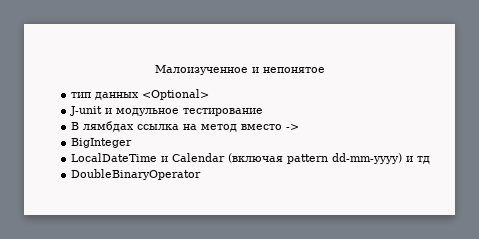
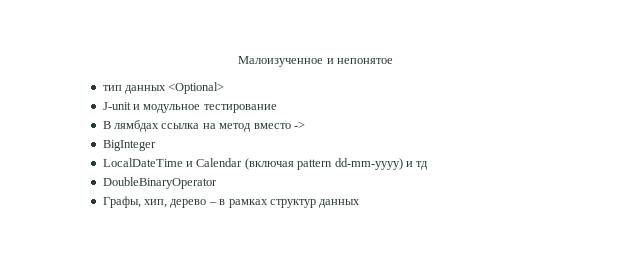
(202, 174) none -> [102,196,361,208] // Графы, хип, дерево – в рамках структур данных

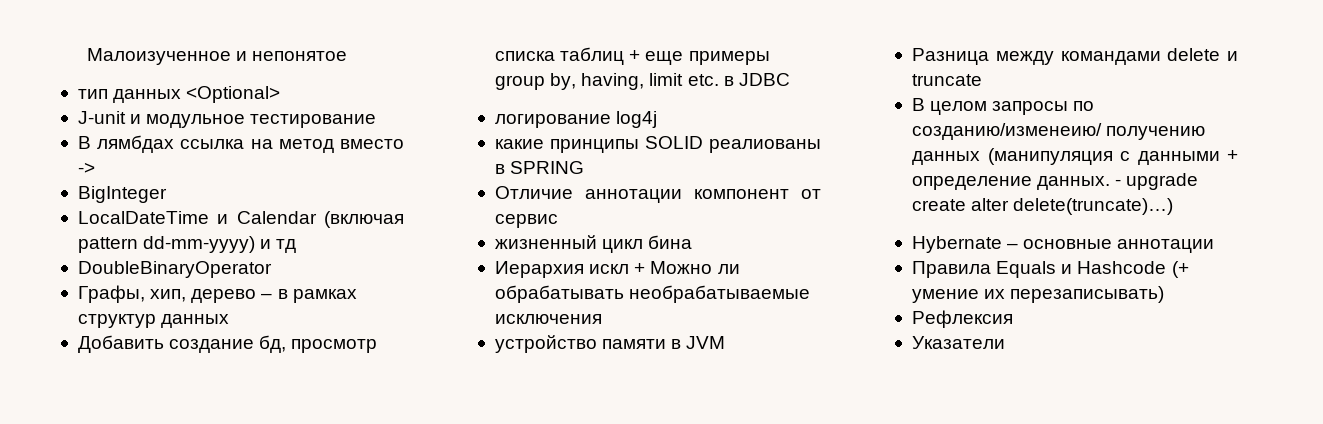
(361, 203) none -> [78,335,378,353] [495,47,770,65] [495,73,790,90] [495,111,658,128] [495,136,821,153] [495,161,585,174] [495,186,821,203] [495,214,559,228] [495,235,693,253] [495,261,740,278] [495,285,811,303] [495,314,603,324] [495,335,726,353] [912,48,1238,65] [912,74,983,86] [912,98,1095,115] [912,123,1206,140] [912,148,1238,165] [912,173,1199,190] [912,198,1174,215] [912,236,1215,253] [912,261,1189,278] [912,286,1165,303] [912,310,1014,328] [912,336,1006,349] // Добавить создание бд, просмотр списка таблиц + еще примеры group by, having, limit etc. в JDBC // логирование log4j // какие принципы SOLID реалиованы в SPRING // Отличие аннотации компонент от сервис // жизненный цикл бина // Иерархия искл + Можно ли обрабатывать необрабатываемые исключения // устройство памяти в JVM // Разница между командами delete и truncate // В целом запросы по созданию/изменеию/ получению данных (манипуляция с данными + определение данных. - upgrade create alter delete(truncate)…) // Hybernate – основные аннотации // Правила Equals и Hashcode (+ умение их перезаписывать) // Рефлексия // Указатели

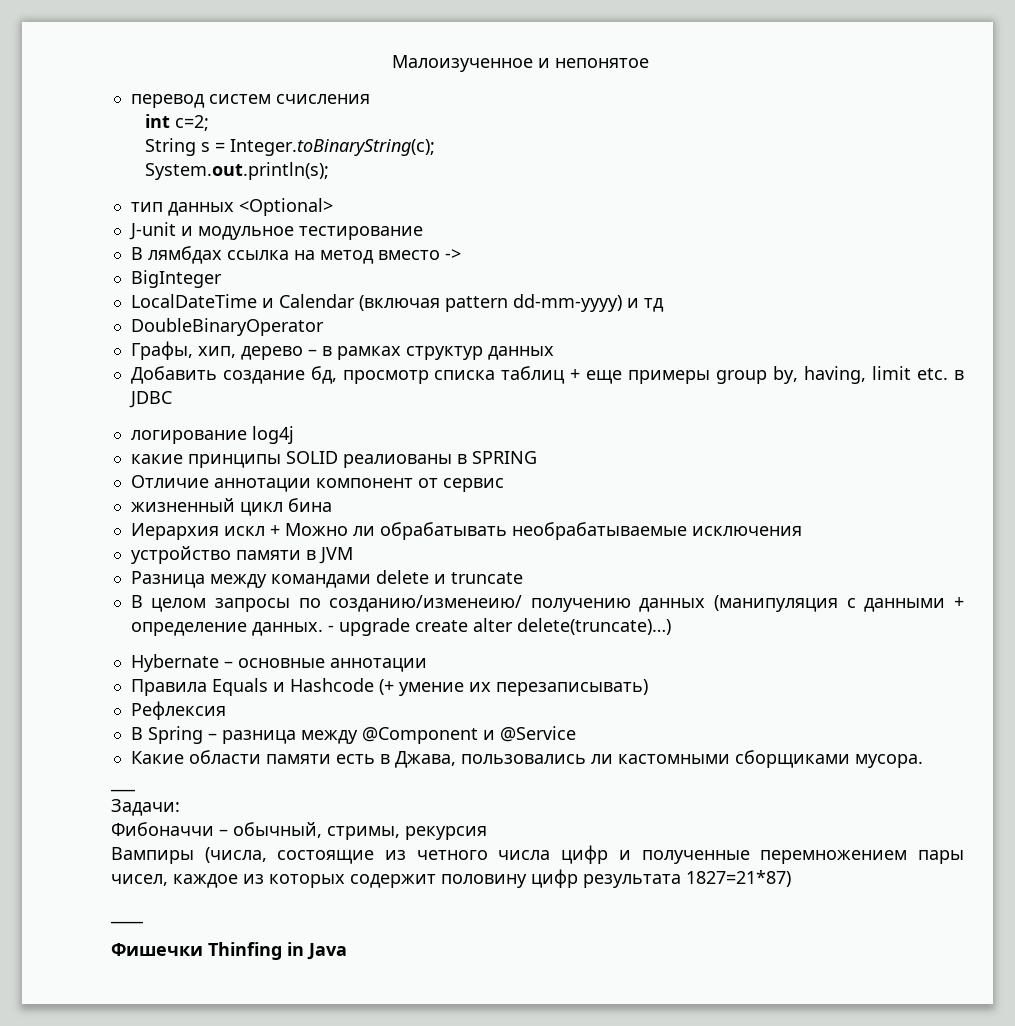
(348, 56) none -> [130,94,370,108] [144,114,209,131] [144,138,435,156] [144,162,329,180] // перевод систем счисления // int c=2; // String s = Integer.toBinaryString(c); // System.out.println(s);
[912,336,1006,349] Указатели -> [130,726,576,744] [130,750,923,768] [109,788,136,792] [110,799,180,816] [110,822,487,840] [110,845,964,864] [110,869,791,888] [109,920,144,924] [110,942,347,960] В Spring – разница между @Component и @Service // Какие области памяти есть в Джава, пользовались ли кастомными сборщиками мусора. // ___ // Задачи: // Фибоначчи – обычный, стримы, рекурсия // Вампиры (числа, состоящие из четного числа цифр и полученные перемножением пары чисел, каждое из которых содержит половину цифр результата 1827=21*87) // ____ // Фишечки Thinfing in Java

